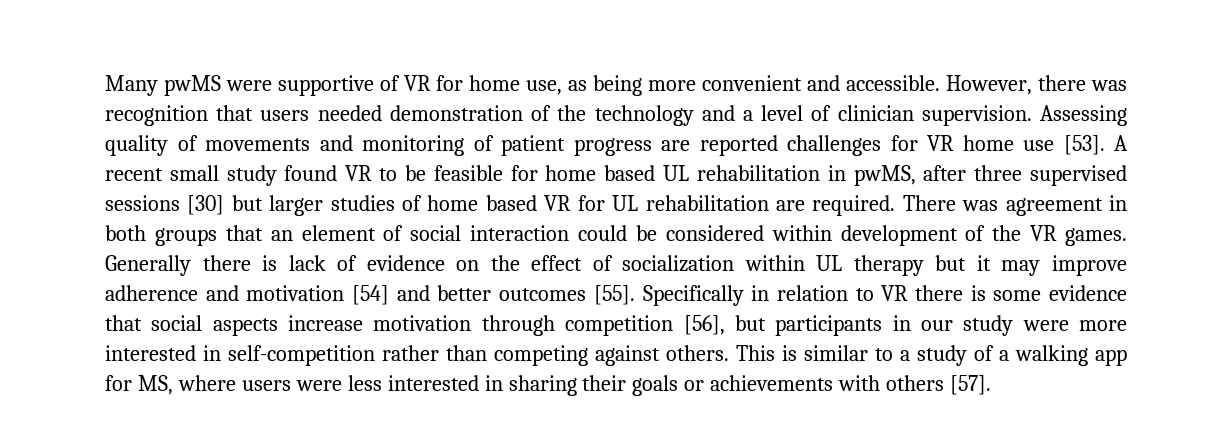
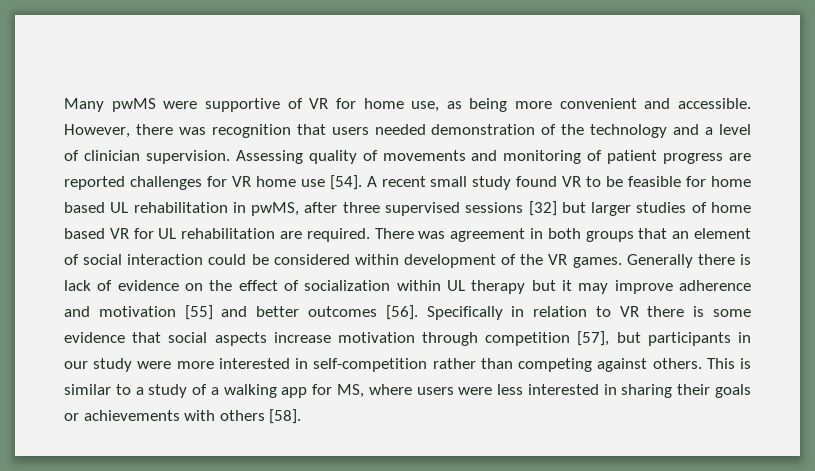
[1063,135,1105,155] [53]. -> [329,175,362,190] [54].
[187,195,225,215] [30] -> [528,201,557,216] [32]
[352,285,390,305] [54] -> [184,305,213,320] [55]
[593,285,635,305] [55]. -> [385,305,418,320] [56].
[683,315,725,335] [56], -> [577,331,610,346] [57],
[950,375,992,395] [57]. -> [269,409,302,424] [58].

